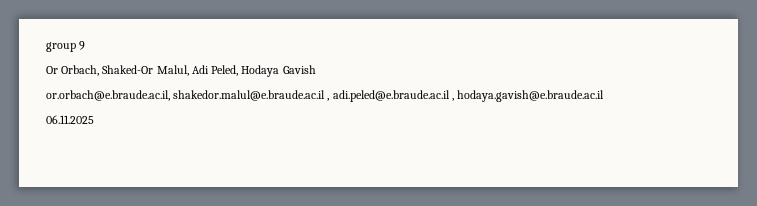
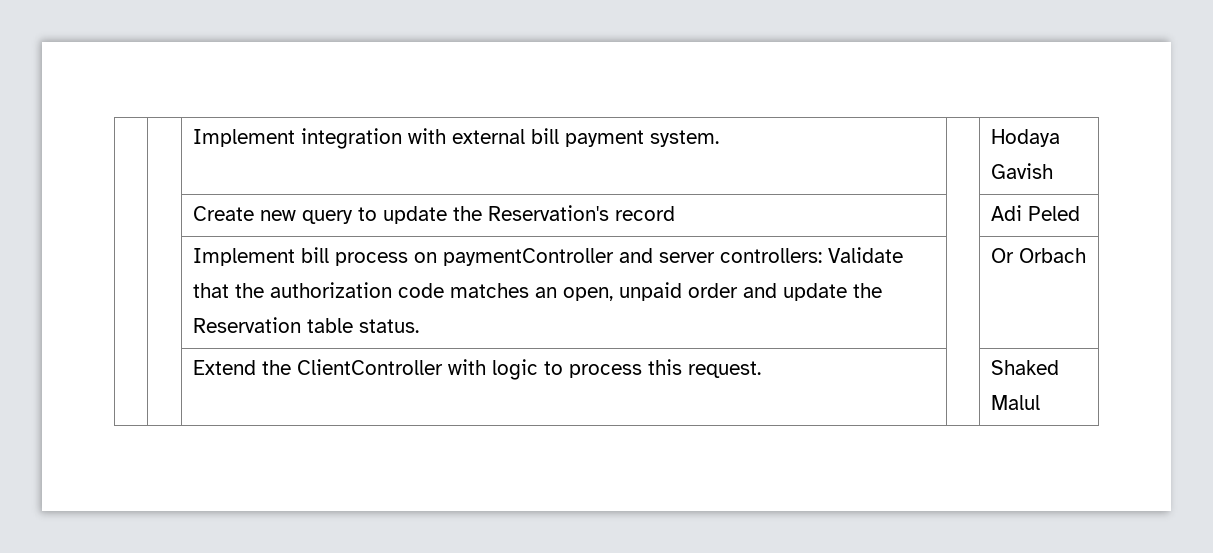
[46,41,86,52] [46,65,316,77] [46,90,605,102] [46,115,94,124] group 9 // Or Orbach, Shaked-Or Malul, Adi Peled, Hodaya Gavish // or.orbach@e.braude.ac.il, shakedor.malul@e.braude.ac.il , adi.peled@e.braude.ac.il , hodaya.gavish@e.braude.ac.il // 06.11.2025 -> [192,128,719,149] [990,129,1060,147] [990,163,1053,179] [192,205,675,224] [990,205,1080,221] [192,247,903,266] [192,282,882,301] [192,317,419,333] [990,248,1086,263] [192,359,761,380] [990,360,1059,375] [990,395,1040,410] | | Implement integration with external bill payment system. | | Hodaya Gavish // | | Create new query to update the Reservation's record | | Adi Peled // | | Implement bill process on paymentController and server controllers: Validate that the authorization code matches an open, unpaid order and update the Reservation table status. | | Or Orbach // | | Extend the ClientController with logic to process this request. | | Shaked Malul

